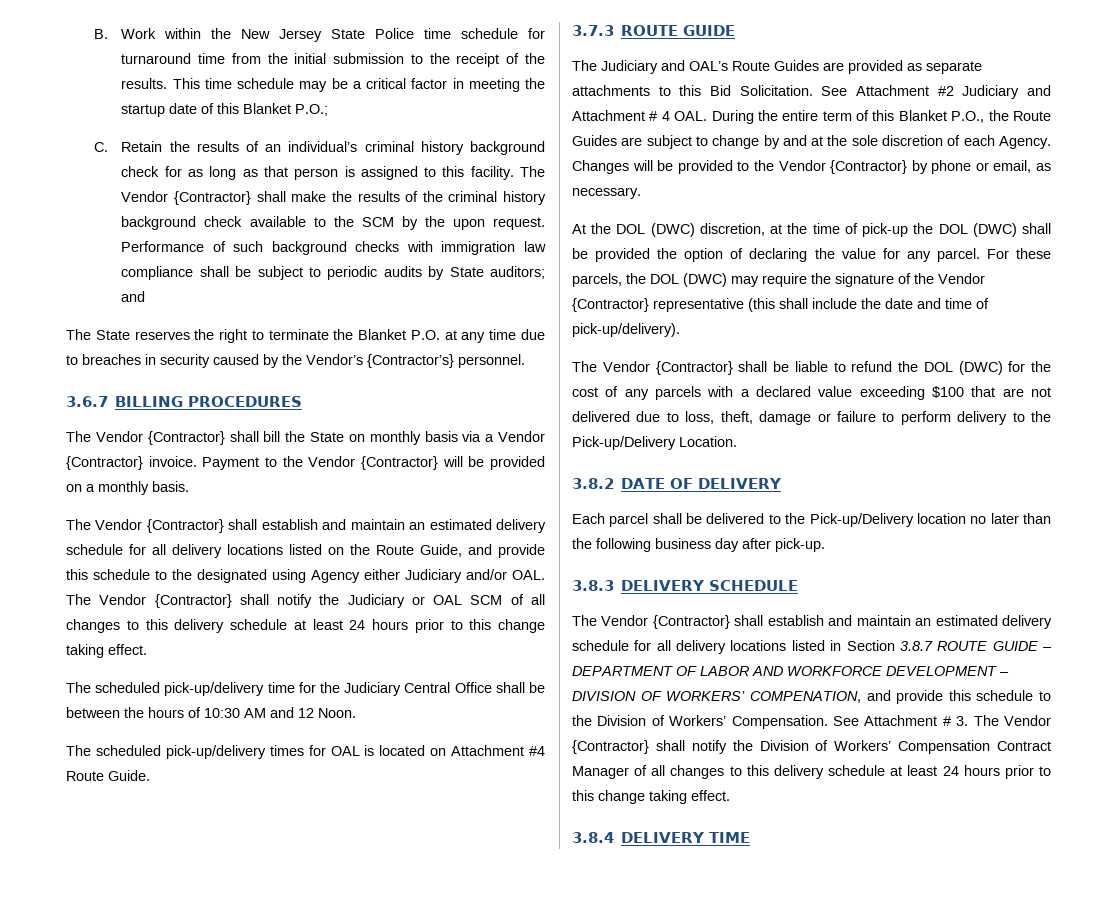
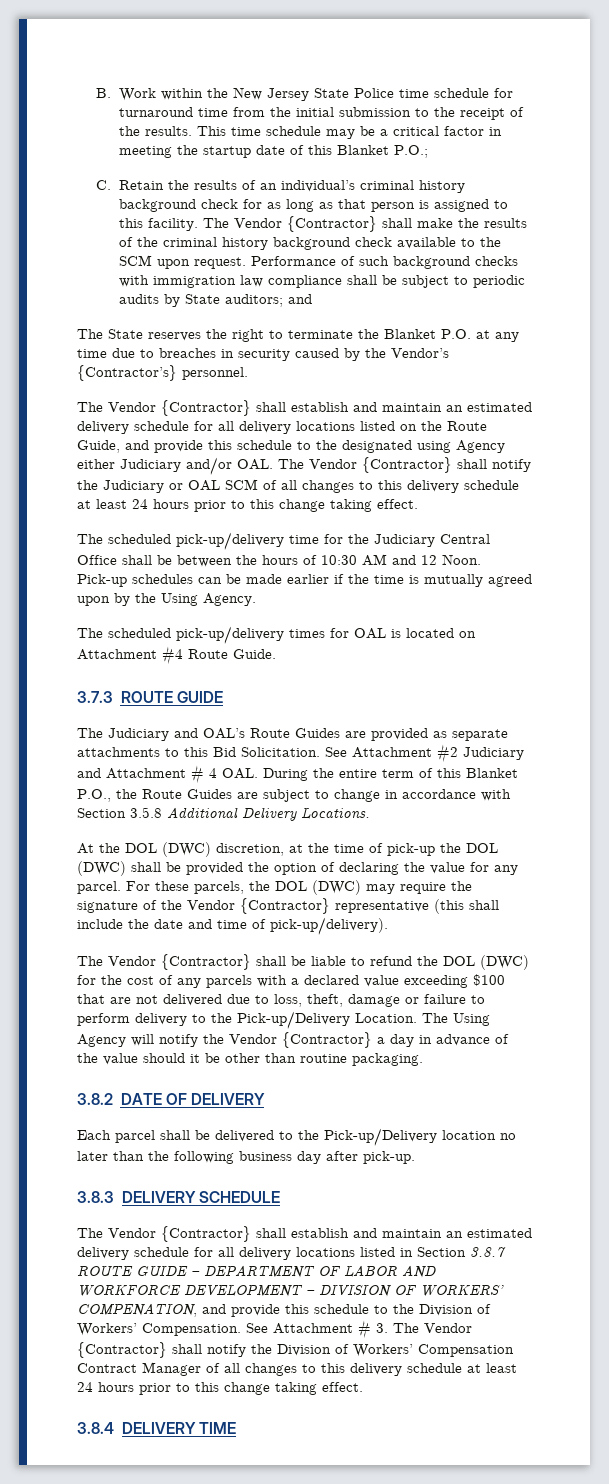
[401,216,445,230] by the -> (152, 260) none
[66,396,303,407] [66,431,545,445] [66,456,545,470] [66,481,189,495] // 3.6.7 BILLING PROCEDURES // The Vendor {Contractor} shall bill the State on monthly basis via a Vendor {Contractor} invoice. Payment to the Vendor {Contractor} will be provided on a monthly basis. -> (248, 373) none
(356, 713) none -> [77,574,532,587] [77,593,256,606] Pick-up schedules can be made earlier if the time is mutually agreed upon by the Using Agency.
[763,135,1051,149] [572,160,1051,174] [572,187,641,199] by and at the sole discretion of each Agency. Changes will be provided to the Vendor {Contractor} by phone or email, as necessary. -> [385,789,511,801] [77,807,370,821] in accordance with Section 3.5.8 Additional Delivery Locations.
(737, 441) none -> [422,1013,490,1026] [77,1032,509,1048] [77,1053,423,1066] The Using Agency will notify the Vendor {Contractor} a day in advance of the value should it be other than routine packaging.

